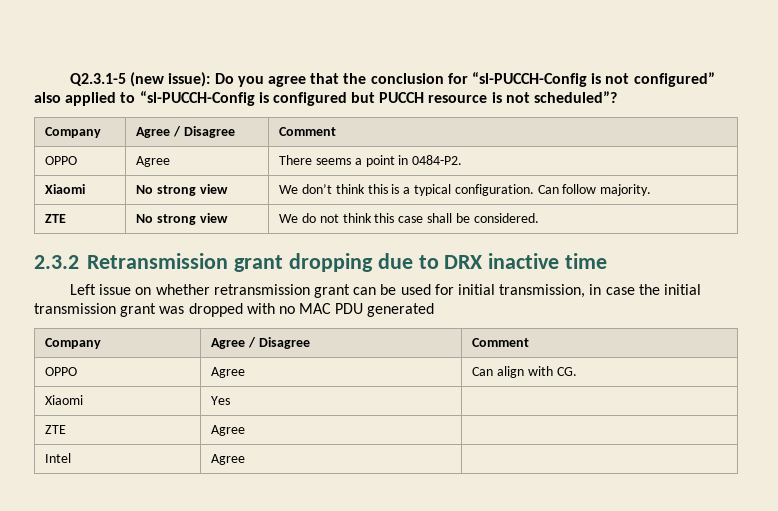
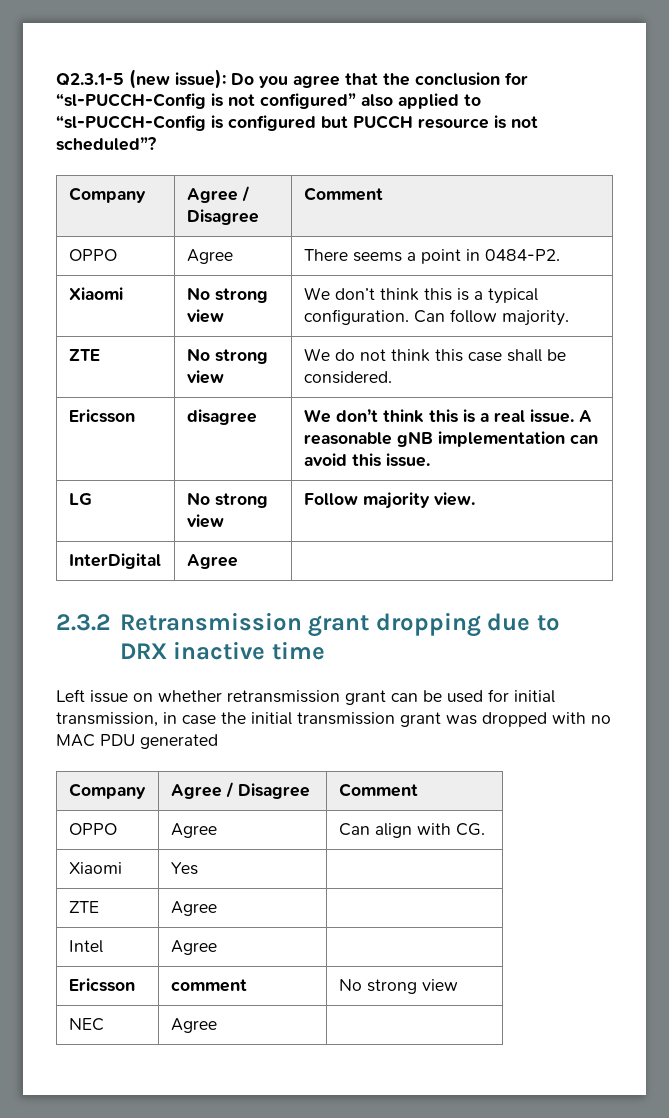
(539, 218) none -> [68,409,135,423] [186,409,257,425] [303,409,592,423] [303,431,598,447] [303,453,430,467] [68,493,92,505] [186,492,268,508] [186,514,224,528] [303,492,475,509] [68,553,161,569] [186,554,238,569] // Ericsson | disagree | We don’t think this is a real issue. A reasonable gNB implementation can avoid this issue. // LG | No strong view | Follow majority view. // InterDigital | Agree |
(246, 459) none -> [68,978,135,992] [170,979,247,992] [338,979,458,994] [68,1018,104,1031] [170,1018,217,1033] // Ericsson | comment | No strong view // NEC | Agree |

